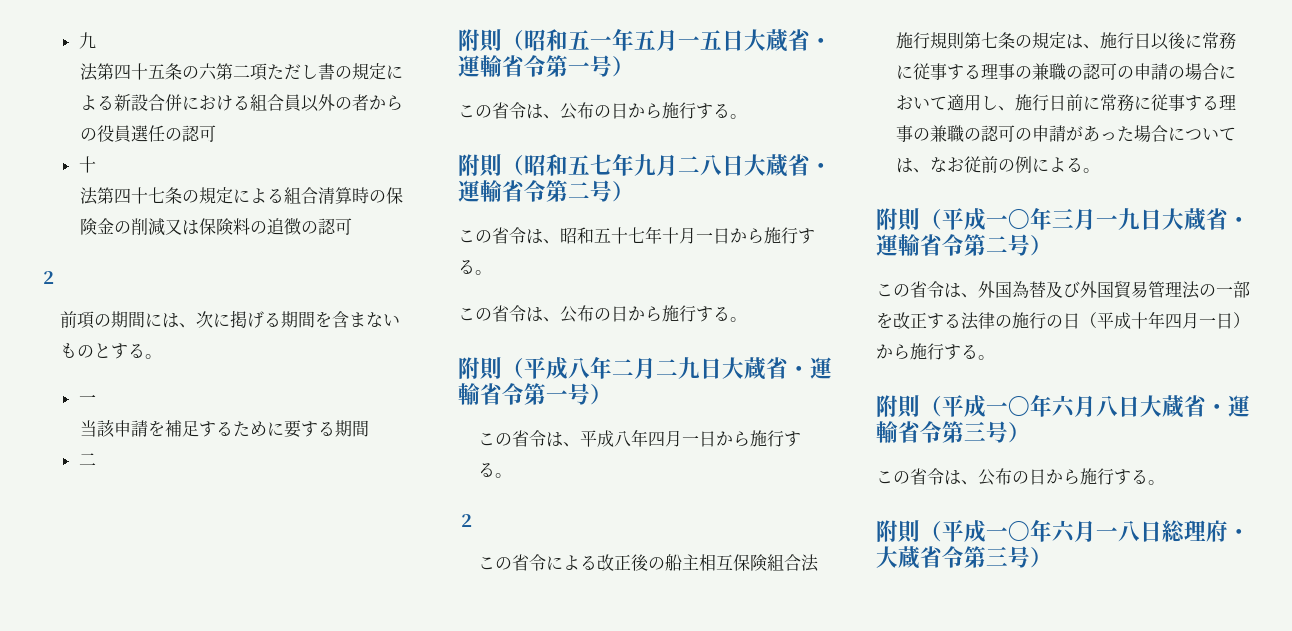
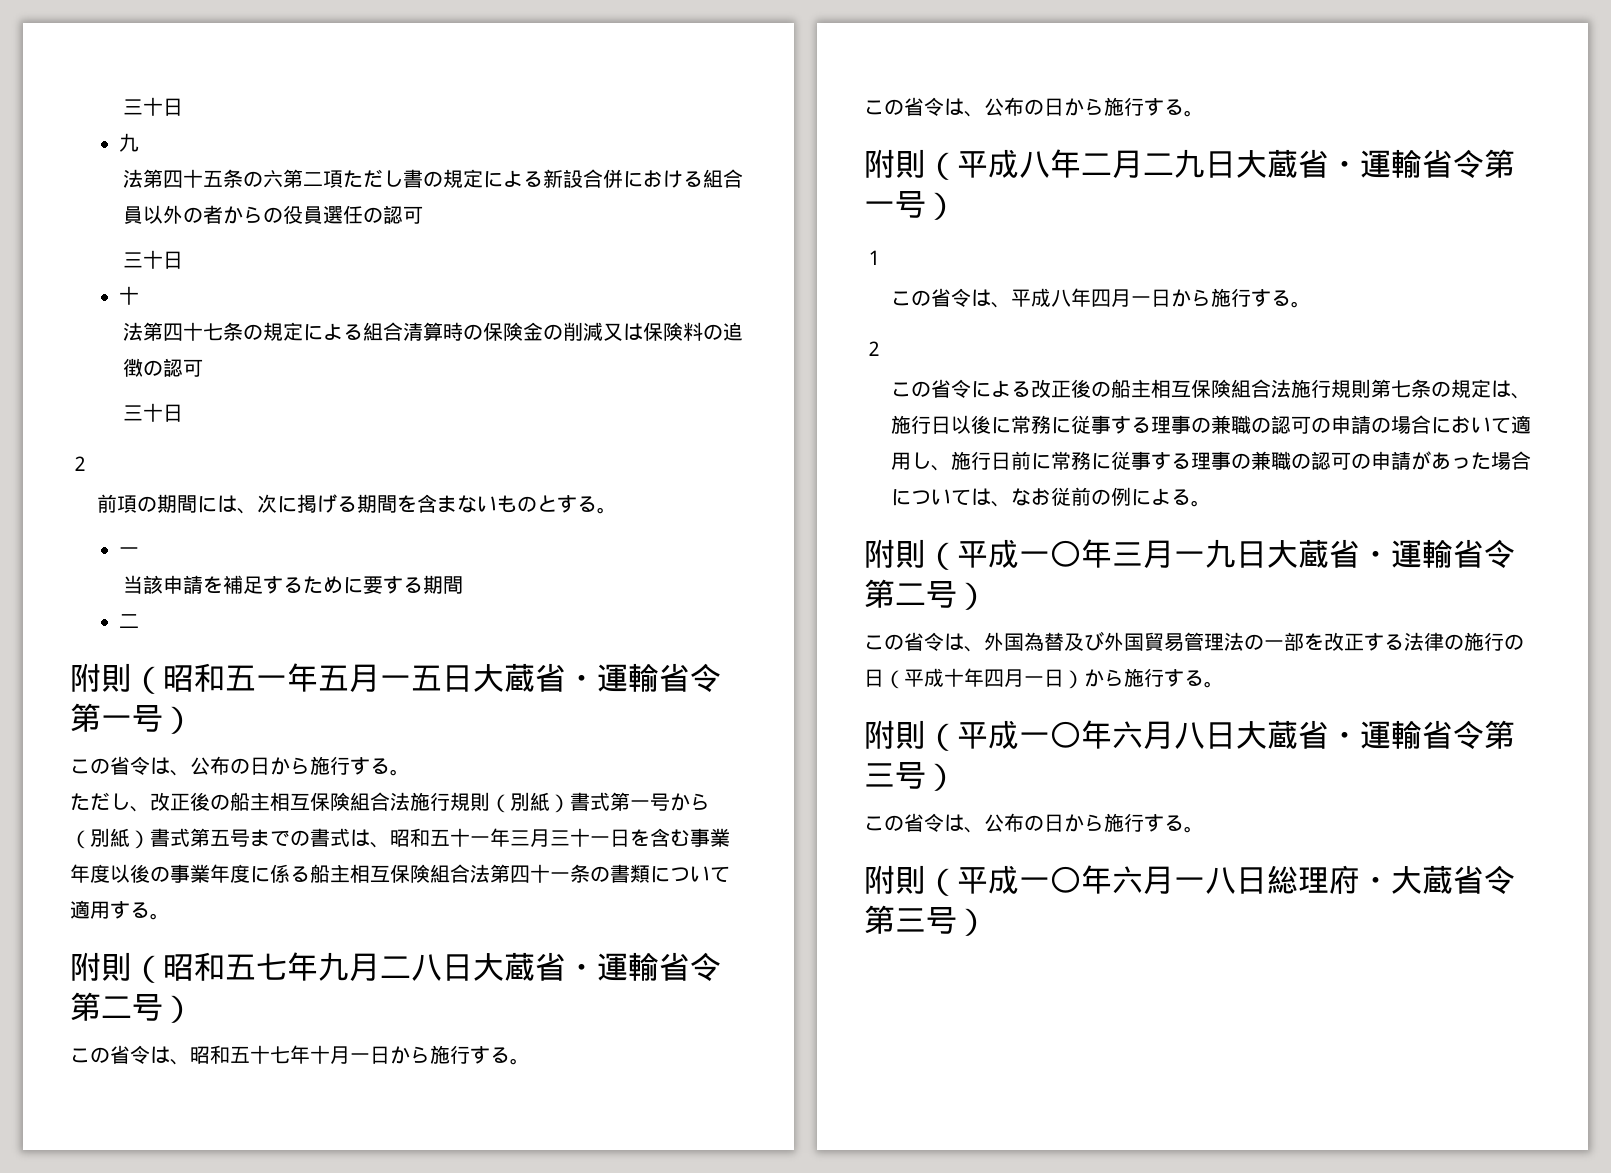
(78, 40) none -> [123,97,184,116] 三十日 //
(216, 133) none -> [123,250,184,269] // 三十日
(352, 226) none -> [123,403,184,422] // 三十日
(747, 116) none -> [70,792,710,813] [70,828,730,849] [70,864,730,883] [70,900,170,920] // ただし、改正後の船主相互保険組合法施行規則（別紙）書式第一号から（別紙）書式第五号までの書式は、昭和五十一年三月三十一日を含む事業年度以後の事業年度に係る船主相互保険組合法第四十一条の書類について適用する。
(612, 394) none -> [864,250,884,265] // １

